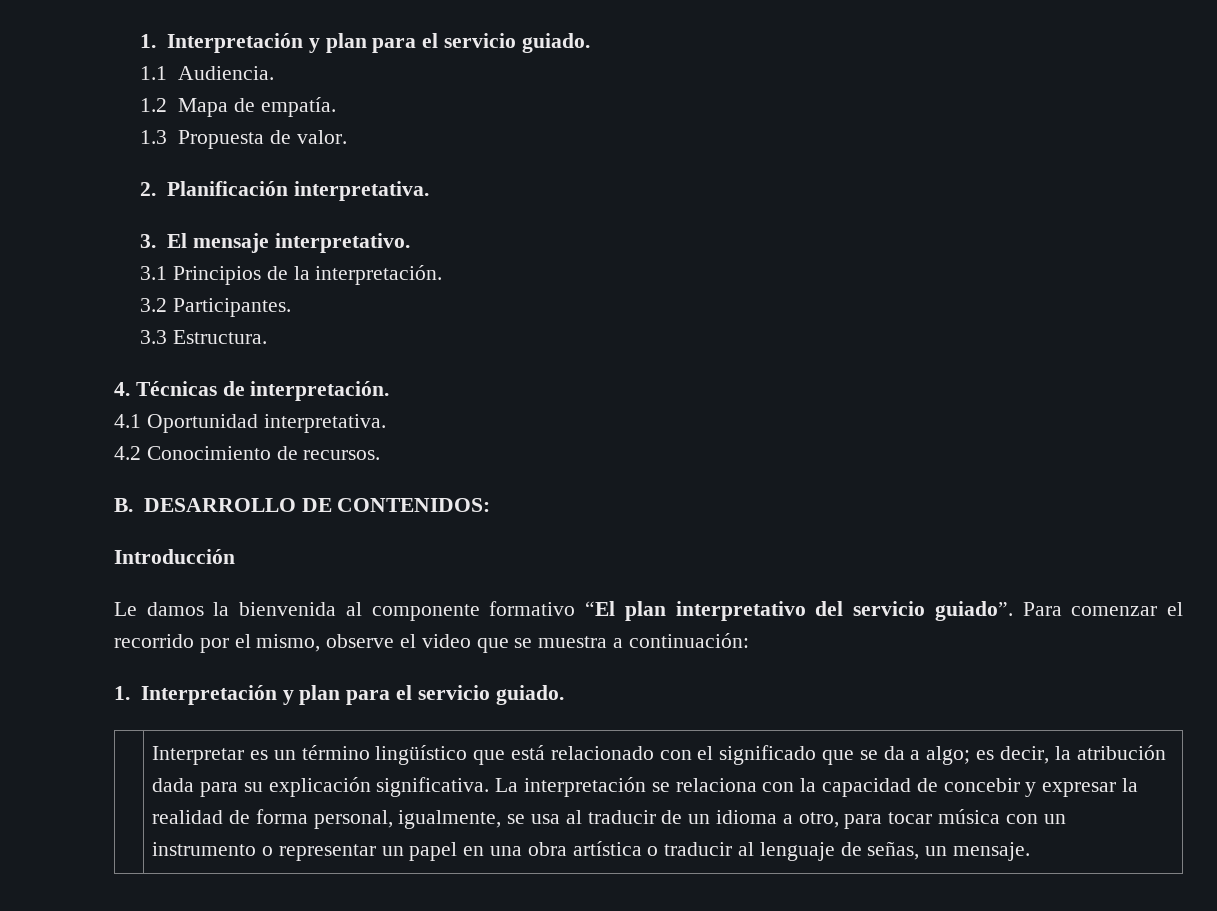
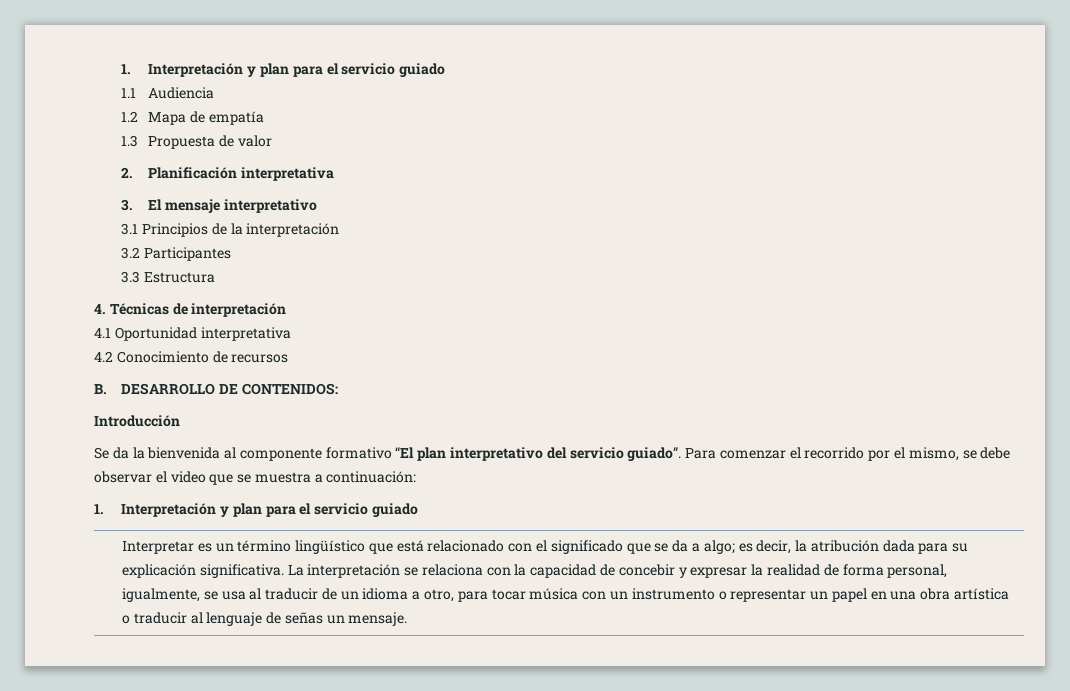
[140,33,590,53] 1. Interpretación y plan para el servicio guiado. -> [121,63,446,77] 1. Interpretación y plan para el servicio guiado
[177,66,274,80] Audiencia. -> [148,87,215,99] Audiencia
[260,97,336,117] empatía. -> [209,111,265,125] empatía
[296,130,347,144] valor. -> [238,135,273,147] valor
[293,181,429,201] interpretativa. -> [241,167,335,181] interpretativa
[274,233,410,253] interpretativo. -> [224,199,318,213] interpretativo
[315,265,443,285] interpretación. -> [246,223,340,237] interpretación
[173,298,292,317] Participantes. -> [144,247,232,261] Participantes
[173,330,268,344] Estructura. -> [144,272,216,283] Estructura
[250,381,390,401] interpretación. -> [191,303,287,317] interpretación
[263,414,386,433] interpretativa. -> [200,327,291,341] interpretativa
[303,450,381,460] recursos. -> [231,354,289,363] recursos
[114,602,204,616] Le damos -> [94,447,129,459] Se da
[326,634,395,648] observe -> [962,447,1011,459] [94,471,152,483] se debe observar
[495,685,564,705] guiado. -> [371,503,418,517] guiado
[867,841,920,860] señas, -> [284,612,323,624] señas

